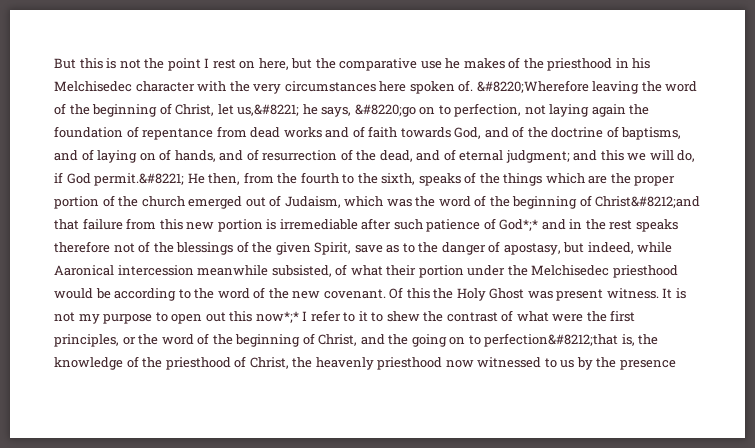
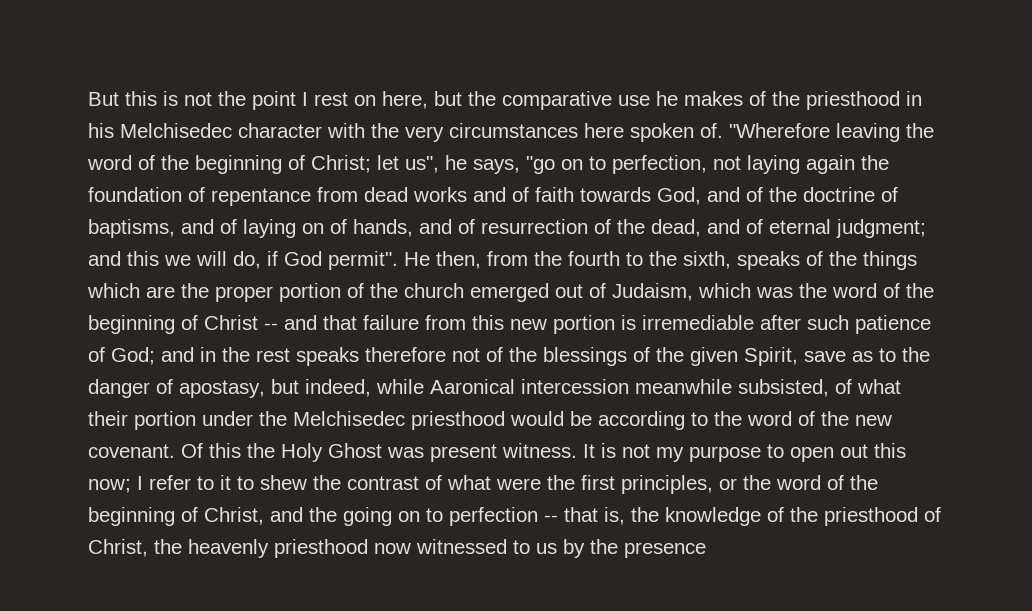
[476,80,589,93] &#8220;Wherefore -> [729,123,830,138] "Wherefore
[175,104,300,116] Christ, let us,&#8221; -> [311,155,439,173] Christ; let us",
[354,104,416,117] &#8220;go -> [526,156,555,174] "go
[94,173,185,186] permit.&#8221; -> [328,251,398,270] permit".
[595,196,701,208] Christ&#8212;and -> [204,315,317,330] Christ -- and
[499,219,539,231] God*;* -> [111,347,155,365] God;
[255,311,299,323] now*;* -> [88,479,131,493] now;
[484,333,619,347] perfection&#8212;that -> [449,507,598,526] perfection -- that

